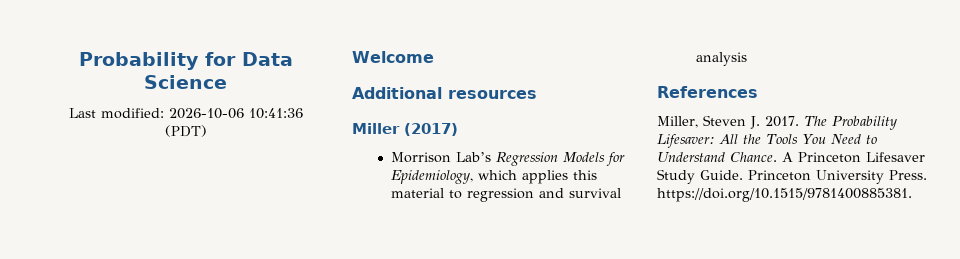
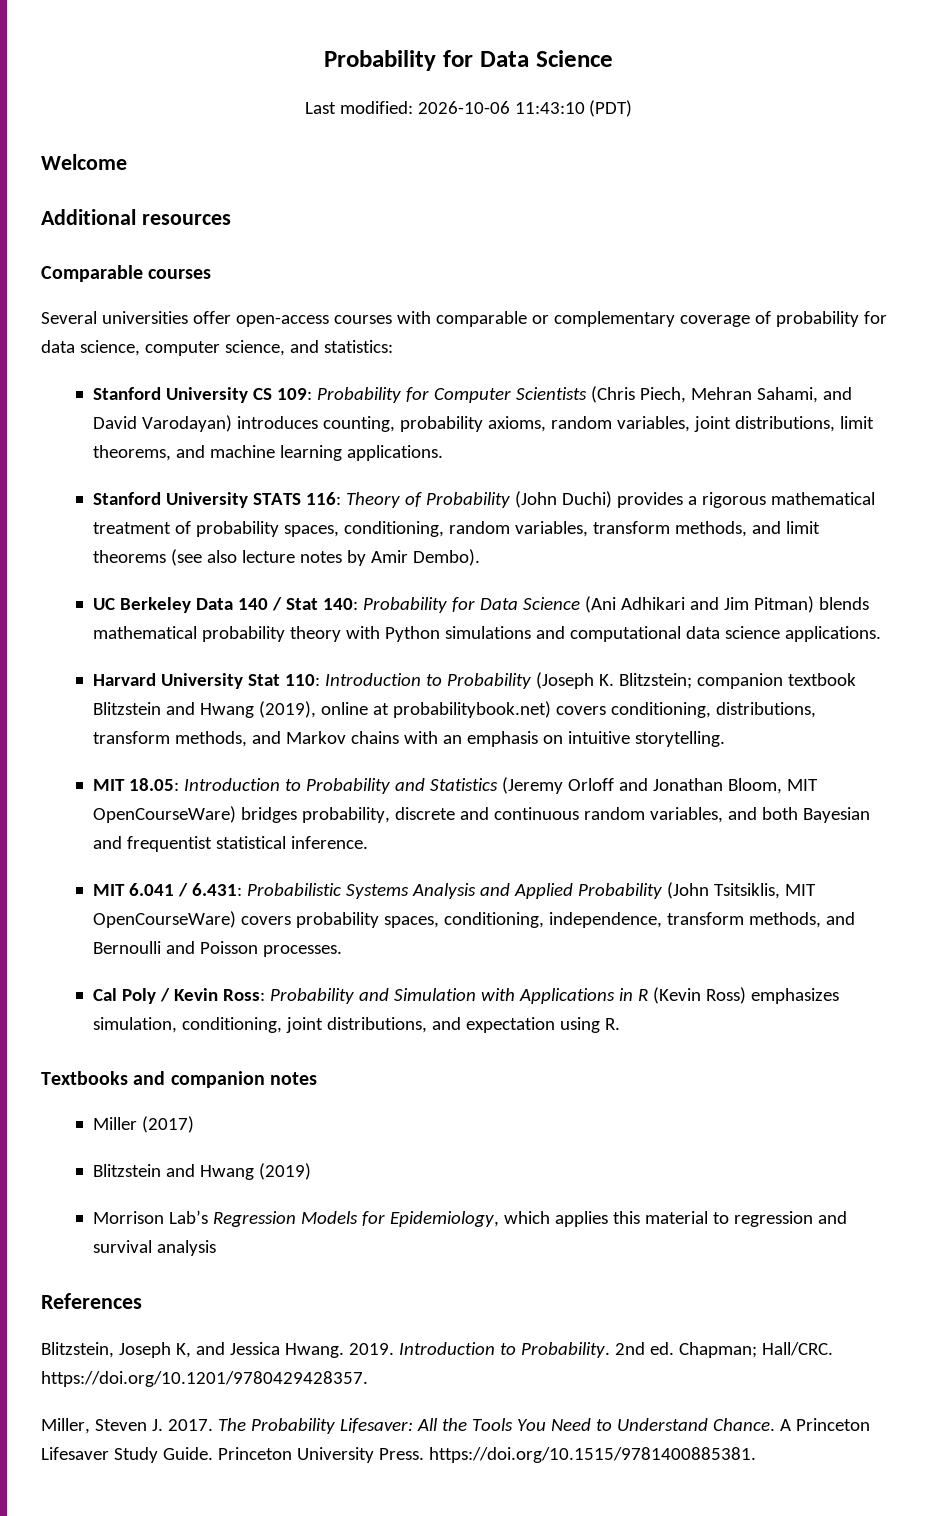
[248,108,303,119] 10:41:36 -> [514,102,585,114] 11:43:10
[352,123,458,136] Miller (2017) -> [41,265,212,282] [41,311,887,327] [41,340,393,356] [92,386,852,403] [92,415,874,432] [92,445,443,461] [92,491,875,508] [92,521,820,537] [92,549,480,566] [92,596,869,613] [92,626,881,642] [92,672,856,689] [92,701,816,718] [92,731,725,747] [92,777,818,794] [92,806,870,823] [92,836,368,852] [92,882,816,899] [92,911,855,928] [92,941,342,957] [92,987,839,1004] [92,1017,620,1033] [41,1071,318,1088] [92,1116,194,1133] [92,1163,311,1180] Comparable courses // Several universities offer open-access courses with comparable or complementary coverage of probability for data science, computer science, and statistics: // Stanford University CS 109: Probability for Computer Scientists (Chris Piech, Mehran Sahami, and David Varodayan) introduces counting, probability axioms, random variables, joint distributions, limit theorems, and machine learning applications. // Stanford University STATS 116: Theory of Probability (John Duchi) provides a rigorous mathematical treatment of probability spaces, conditioning, random variables, transform methods, and limit theorems (see also lecture notes by Amir Dembo). // UC Berkeley Data 140 / Stat 140: Probability for Data Science (Ani Adhikari and Jim Pitman) blends mathematical probability theory with Python simulations and computational data science applications. // Harvard University Stat 110: Introduction to Probability (Joseph K. Blitzstein; companion textbook Blitzstein and Hwang (2019), online at probabilitybook.net) covers conditioning, distributions, transform methods, and Markov chains with an emphasis on intuitive storytelling. // MIT 18.05: Introduction to Probability and Statistics (Jeremy Orloff and Jonathan Bloom, MIT OpenCourseWare) bridges probability, discrete and continuous random variables, and both Bayesian and frequentist statistical inference. // MIT 6.041 / 6.431: Probabilistic Systems Analysis and Applied Probability (John Tsitsiklis, MIT OpenCourseWare) covers probability spaces, conditioning, independence, transform methods, and Bernoulli and Poisson processes. // Cal Poly / Kevin Ross: Probability and Simulation with Applications in R (Kevin Ross) emphasizes simulation, conditioning, joint distributions, and expectation using R. // Textbooks and companion notes // Miller (2017) // Blitzstein and Hwang (2019)
(758, 92) none -> [41,1342,833,1358] [41,1371,368,1387] // Blitzstein, Joseph K, and Jessica Hwang. 2019. Introduction to Probability. 2nd ed. Chapman; Hall/CRC. https://doi.org/10.1201/9780429428357.

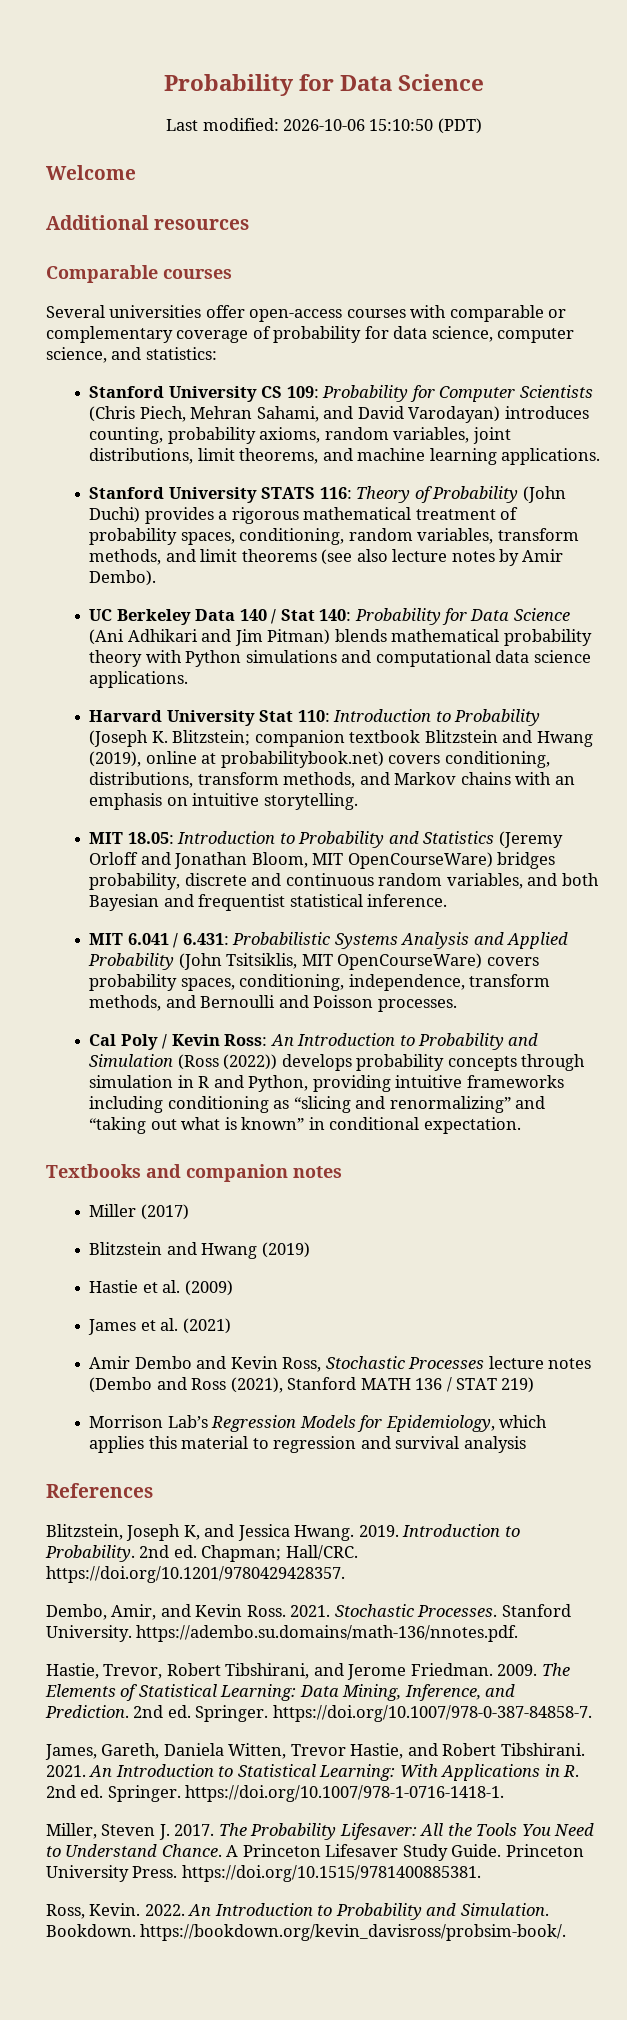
[514,102,585,114] 11:43:10 -> [369,119,434,131] 15:10:50
[269,987,839,1004] [92,1017,620,1033] Probability and Simulation with Applications in R (Kevin Ross) emphasizes simulation, conditioning, joint distributions, and expectation using R. -> [270,1033,539,1050] [89,1054,586,1071] [89,1075,564,1092] [89,1096,546,1113] [89,1117,521,1134] An Introduction to Probability and Simulation (Ross (2022)) develops probability concepts through simulation in R and Python, providing intuitive frameworks including conditioning as “slicing and renormalizing” and “taking out what is known” in conditional expectation.
(311, 1171) none -> [89,1280,233,1296] [88,1318,231,1335] [89,1356,592,1372] [89,1377,535,1393] // Hastie et al. (2009) // James et al. (2021) // Amir Dembo and Kevin Ross, Stochastic Processes lecture notes (Dembo and Ross (2021), Stanford MATH 136 / STAT 219)
(368, 1379) none -> [46,1604,571,1620] [46,1625,519,1642] [46,1663,570,1680] [45,1684,516,1701] [45,1705,592,1722] [45,1743,585,1760] [46,1764,580,1781] [46,1785,505,1802] // Dembo, Amir, and Kevin Ross. 2021. Stochastic Processes. Stanford University. https://adembo.su.domains/math-136/nnotes.pdf. // Hastie, Trevor, Robert Tibshirani, and Jerome Friedman. 2009. The Elements of Statistical Learning: Data Mining, Inference, and Prediction. 2nd ed. Springer. https://doi.org/10.1007/978-0-387-84858-7. // James, Gareth, Daniela Witten, Trevor Hastie, and Robert Tibshirani. 2021. An Introduction to Statistical Learning: With Applications in R. 2nd ed. Springer. https://doi.org/10.1007/978-1-0716-1418-1.
(756, 1455) none -> [46,1903,549,1920] [46,1924,567,1941] // Ross, Kevin. 2022. An Introduction to Probability and Simulation. Bookdown. https://bookdown.org/kevin_davisross/probsim-book/.

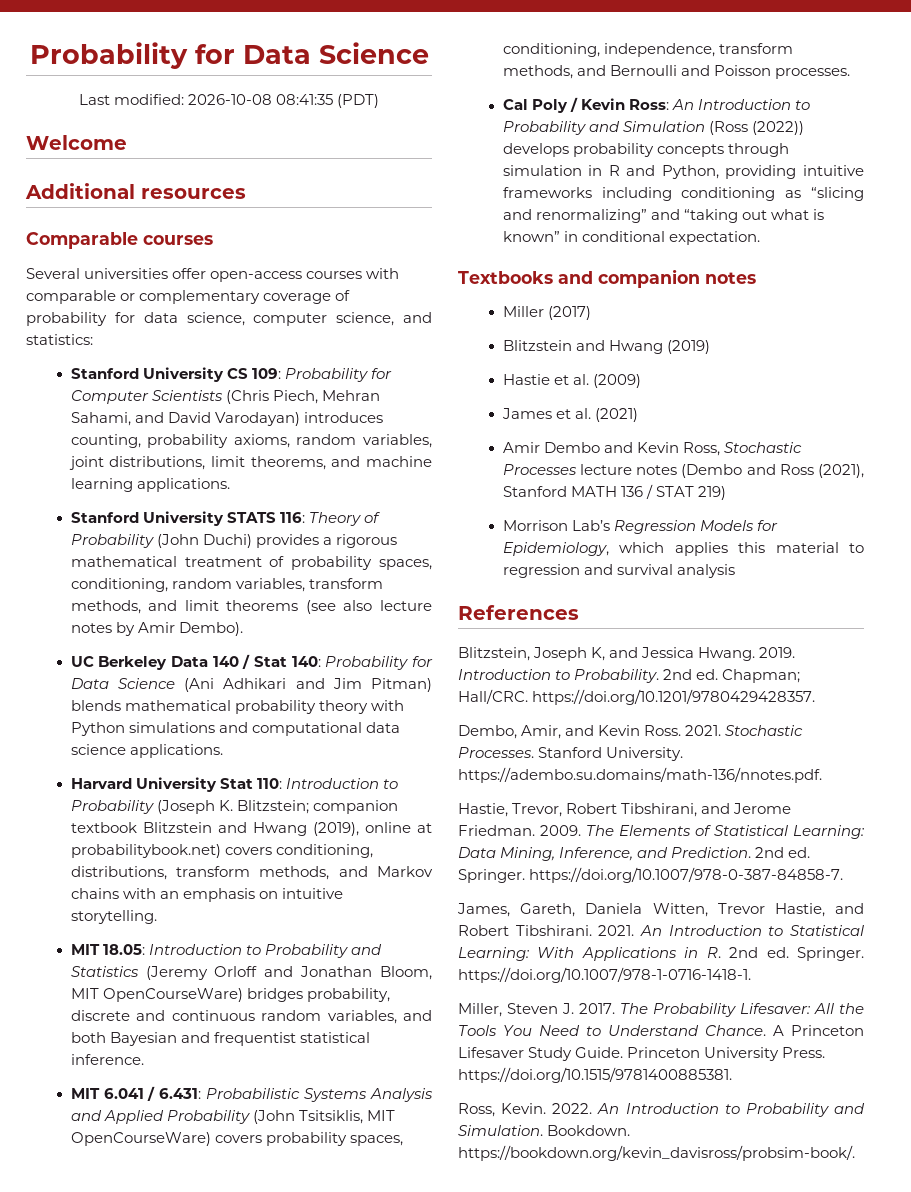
[283,119,434,131] 2026-10-06 15:10:50 -> [188,94,334,105] 2026-10-08 08:41:35

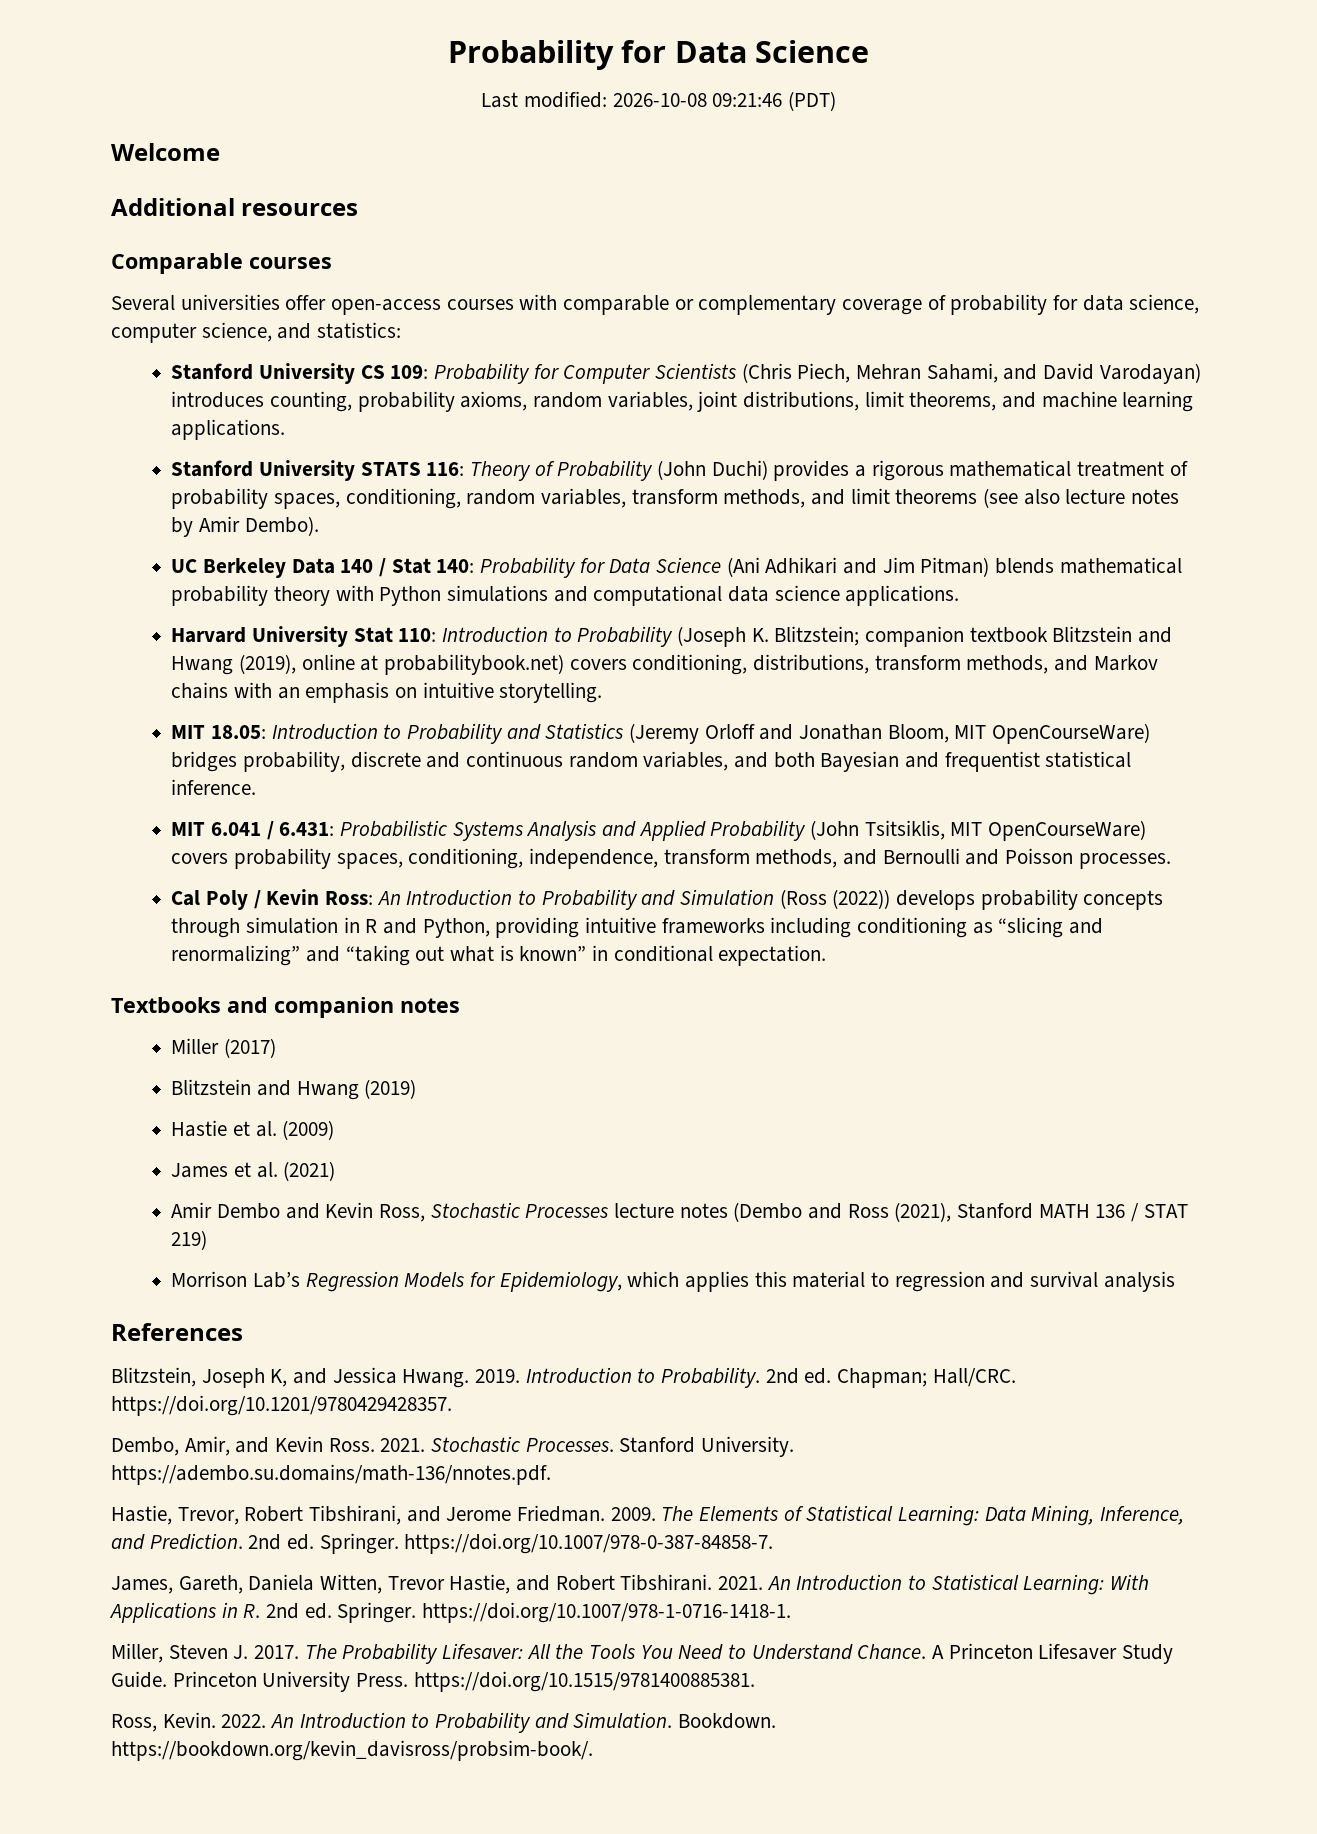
[276,94,334,105] 08:41:35 -> [712,93,783,107] 09:21:46

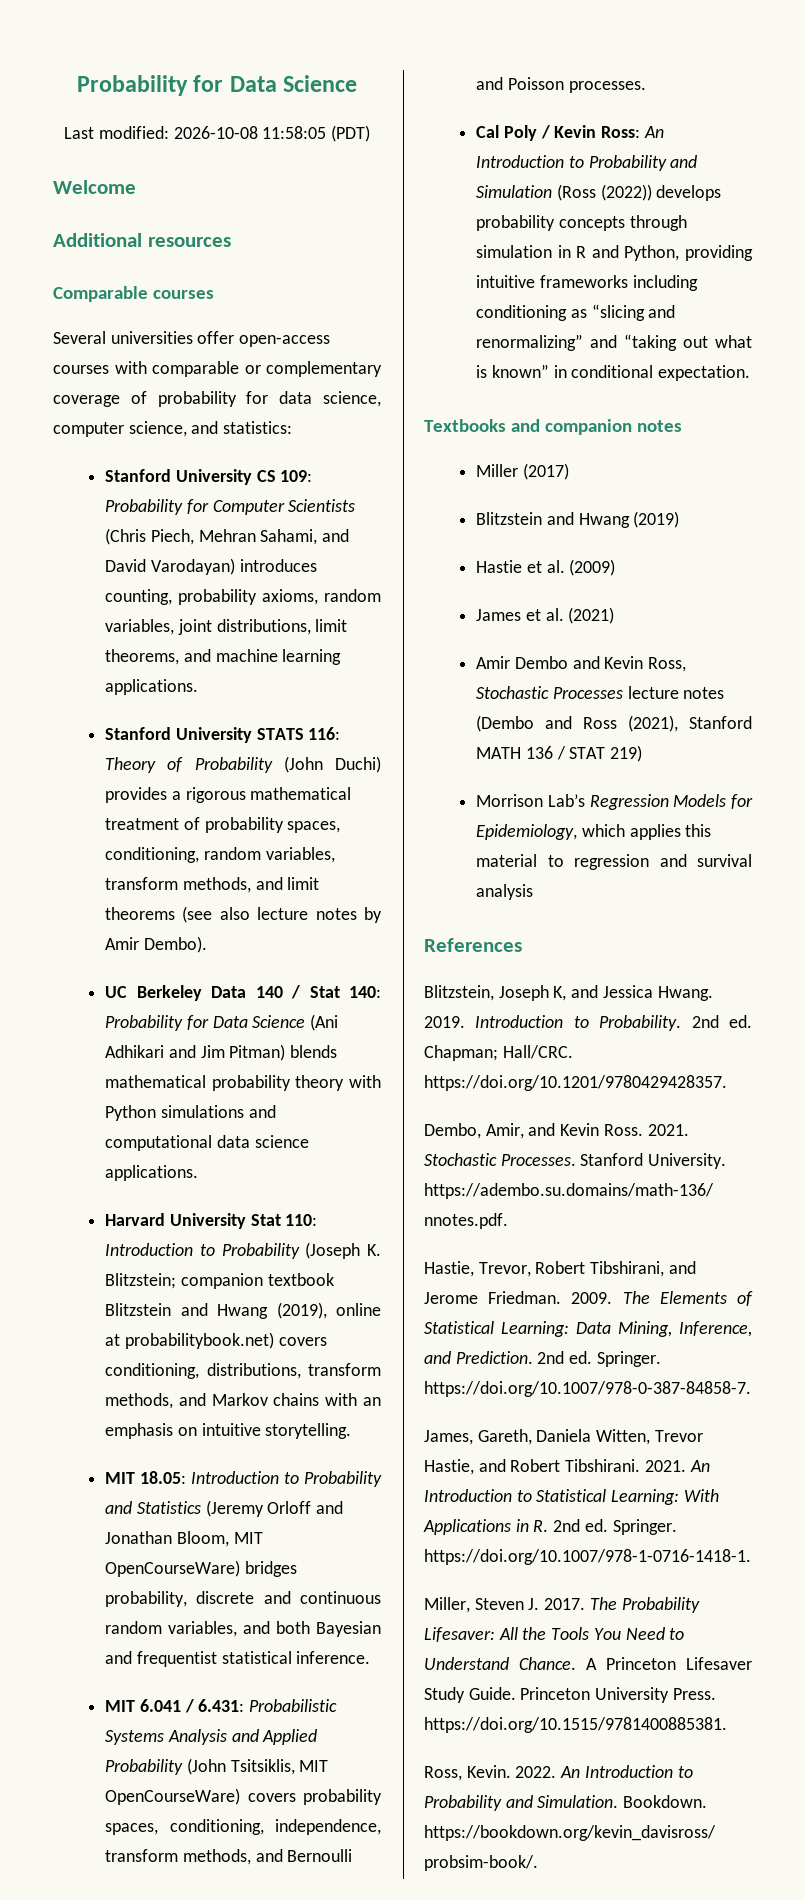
[712,93,783,107] 09:21:46 -> [262,126,327,139] 11:58:05

